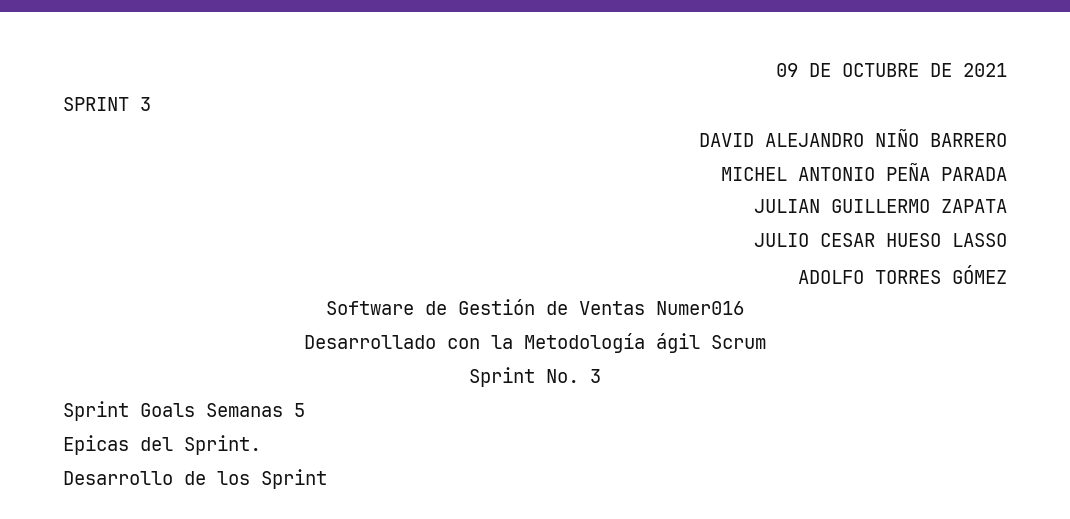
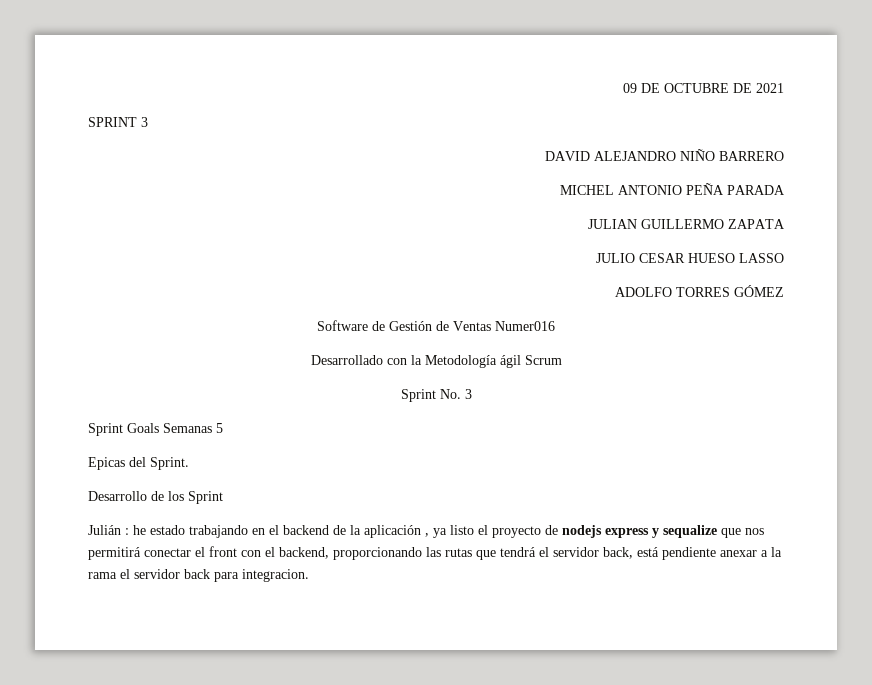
(327, 479) none -> [88,525,764,538] [88,546,782,560] [88,569,309,582] // Julián : he estado trabajando en el backend de la aplicación , ya listo el proyecto de nodejs express y sequalize que nos permitirá conectar el front con el backend, proporcionando las rutas que tendrá el servidor back, está pendiente anexar a la rama el servidor back para integracion.

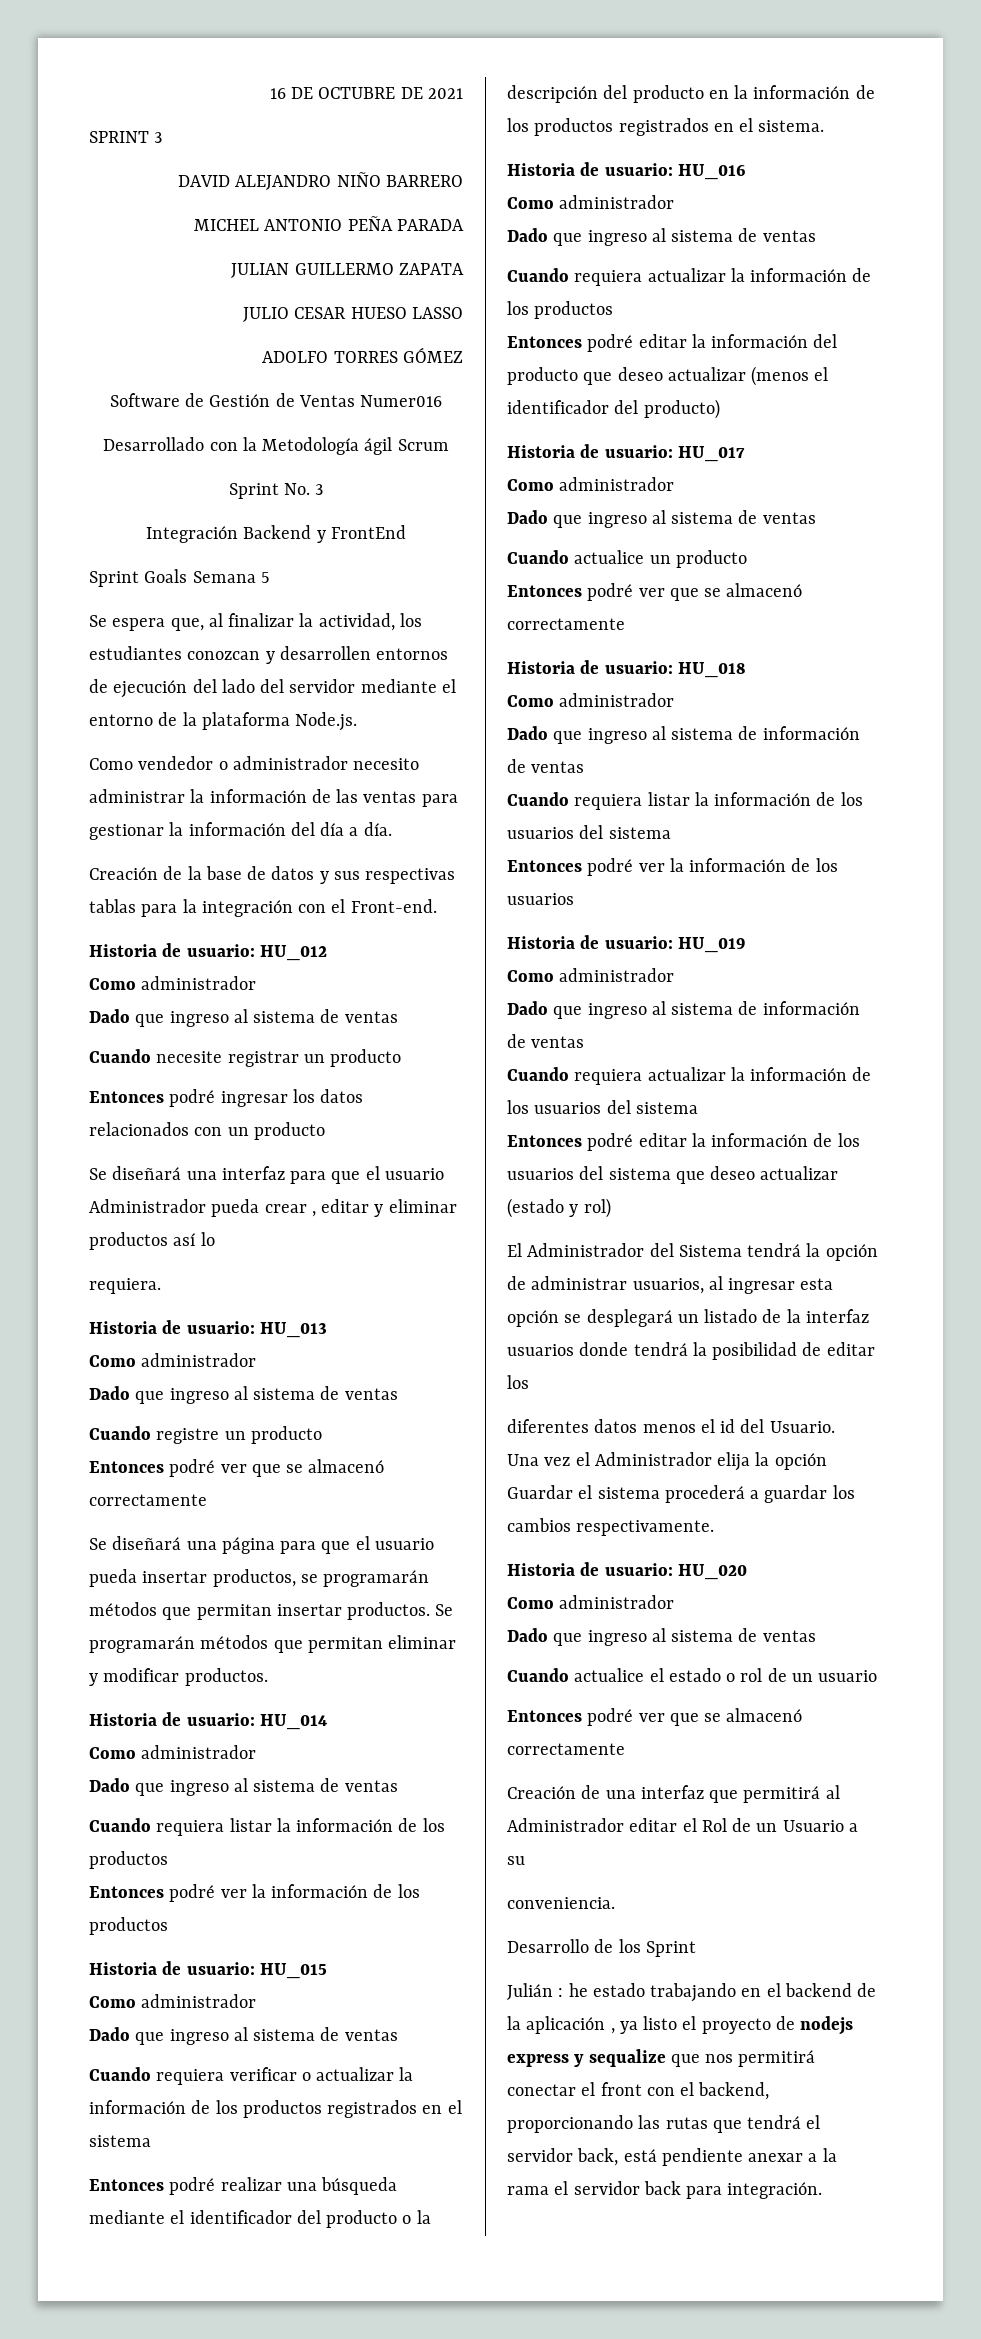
[623,83,637,93] 09 -> [269,88,286,99] 16
(472, 394) none -> [146,525,406,543] // Integración Backend y FrontEnd
[163,423,212,433] Semanas -> [192,571,256,583] Semana
[88,457,189,470] Epicas del Sprint. -> [89,613,422,631] [89,646,449,664] [89,679,456,698] [89,712,358,731] [89,756,420,770] [89,789,458,807] [89,822,392,840] [89,866,456,884] [89,899,437,917] [89,943,327,961] [89,976,257,990] [89,1009,398,1027] [89,1049,402,1067] [89,1089,364,1107] [89,1122,325,1140] [89,1166,444,1184] [89,1199,457,1217] [89,1232,215,1250] [89,1278,161,1294] [89,1320,327,1338] [89,1353,257,1367] [89,1386,398,1404] [89,1426,322,1444] [89,1459,385,1477] [89,1494,207,1506] [89,1536,434,1554] [89,1569,430,1587] [89,1602,454,1620] [89,1635,457,1653] [89,1668,268,1686] [89,1712,327,1730] [89,1745,257,1759] [89,1778,398,1796] [89,1818,445,1836] [89,1851,168,1869] [89,1884,420,1902] [89,1917,168,1935] [89,1961,327,1979] [89,1994,257,2008] [89,2027,398,2045] [89,2067,414,2085] [89,2100,462,2118] [89,2135,151,2147] [89,2177,398,2195] [89,2210,431,2228] [507,85,875,103] [507,118,825,136] [507,162,746,180] [507,195,675,209] [507,228,816,246] [507,268,872,286] [507,301,614,319] [507,334,838,352] [507,366,829,386] [507,399,720,419] [507,444,745,462] [507,477,675,491] [507,510,816,528] [507,550,747,568] [507,583,803,601] [507,618,625,630] [507,660,746,678] [507,693,675,707] [507,726,860,744] [507,759,585,773] [507,792,863,810] [507,825,671,839] [507,858,838,876] [507,893,574,905] [507,935,746,953] [507,968,675,982] [507,1001,860,1019] [507,1034,585,1048] [507,1067,872,1085] [507,1100,698,1114] [507,1133,860,1151] [507,1166,839,1184] [507,1198,611,1218] [507,1243,878,1261] [507,1276,834,1294] [507,1309,869,1327] [507,1342,875,1360] [507,1375,529,1389] [507,1419,835,1433] [507,1452,827,1471] [507,1485,855,1503] [507,1518,715,1536] [507,1562,747,1580] [507,1595,675,1609] [507,1628,816,1646] [507,1668,878,1682] [507,1708,803,1726] [507,1743,625,1755] [507,1785,840,1803] [507,1818,858,1832] [507,1856,525,1865] [507,1897,615,1909] Se espera que, al finalizar la actividad, los estudiantes conozcan y desarrollen entornos de ejecución del lado del servidor mediante el entorno de la plataforma Node.js. // Como vendedor o administrador necesito administrar la información de las ventas para gestionar la información del día a día. // Creación de la base de datos y sus respectivas tablas para la integración con el Front-end. // Historia de usuario: HU_012 // Como administrador // Dado que ingreso al sistema de ventas // Cuando necesite registrar un producto // Entonces podré ingresar los datos relacionados con un producto // Se diseñará una interfaz para que el usuario Administrador pueda crear , editar y eliminar productos así lo // requiera. // Historia de usuario: HU_013 // Como administrador // Dado que ingreso al sistema de ventas // Cuando registre un producto // Entonces podré ver que se almacenó correctamente // Se diseñará una página para que el usuario pueda insertar productos, se programarán métodos que permitan insertar productos. Se programarán métodos que permitan eliminar y modificar productos. // Historia de usuario: HU_014 // Como administrador // Dado que ingreso al sistema de ventas // Cuando requiera listar la información de los productos // Entonces podré ver la información de los productos // Historia de usuario: HU_015 // Como administrador // Dado que ingreso al sistema de ventas // Cuando requiera verificar o actualizar la información de los productos registrados en el sistema // Entonces podré realizar una búsqueda mediante el identificador del producto o la descripción del producto en la información de los productos registrados en el sistema. // Historia de usuario: HU_016 // Como administrador // Dado que ingreso al sistema de ventas // Cuando requiera actualizar la información de los productos // Entonces podré editar la información del producto que deseo actualizar (menos el identificador del producto) // Historia de usuario: HU_017 // Como administrador // Dado que ingreso al sistema de ventas // Cuando actualice un producto // Entonces podré ver que se almacenó correctamente // Historia de usuario: HU_018 // Como administrador // Dado que ingreso al sistema de información de ventas // Cuando requiera listar la información de los usuarios del sistema // Entonces podré ver la información de los usuarios // Historia de usuario: HU_019 // Como administrador // Dado que ingreso al sistema de información de ventas // Cuando requiera actualizar la información de los usuarios del sistema // Entonces podré editar la información de los usuarios del sistema que deseo actualizar (estado y rol) // El Administrador del Sistema tendrá la opción de administrar usuarios, al ingresar esta opción se desplegará un listado de la interfaz usuarios donde tendrá la posibilidad de editar los // diferentes datos menos el id del Usuario. // Una vez el Administrador elija la opción Guardar el sistema procederá a guardar los cambios respectivamente. // Historia de usuario: HU_020 // Como administrador // Dado que ingreso al sistema de ventas // Cuando actualice el estado o rol de un usuario // Entonces podré ver que se almacenó correctamente // Creación de una interfaz que permitirá al Administrador editar el Rol de un Usuario a su // conveniencia.
[242,569,309,582] integracion. -> [727,2182,823,2199] integración.

